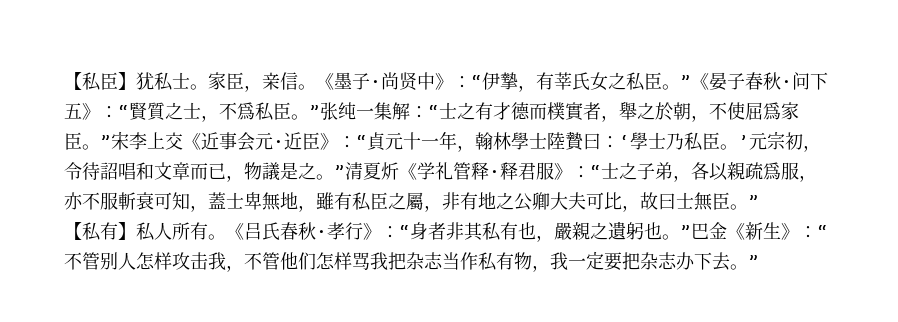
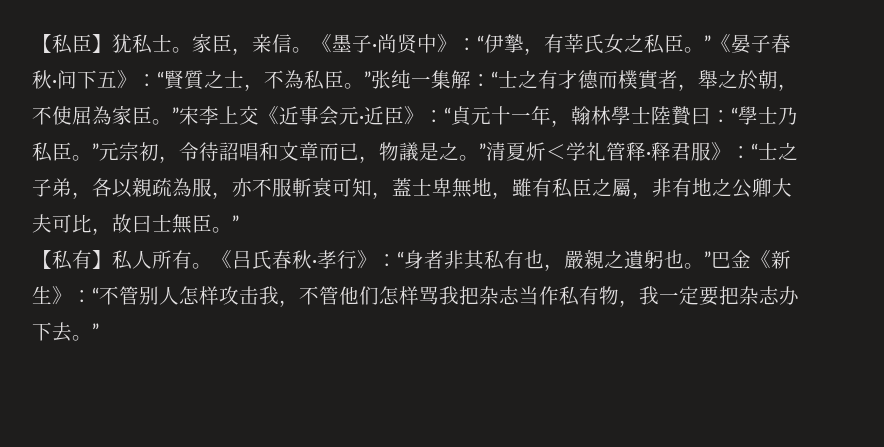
[237,102,255,120] 爲 -> [284,70,304,89] 為
[763,102,781,120] 爲 -> [92,106,112,125] 為
[619,135,630,148] ‘ -> [731,107,738,123] “
[738,135,749,148] ’ -> [92,143,99,159] ”
[399,163,417,180] 《 -> [546,144,566,159] ＜
[763,162,781,180] 爲 -> [172,178,192,197] 為

